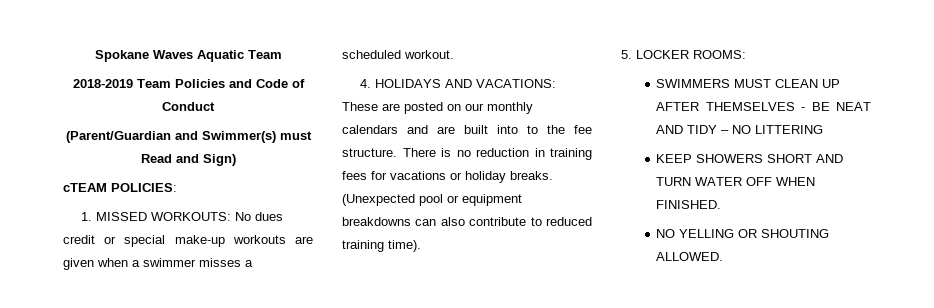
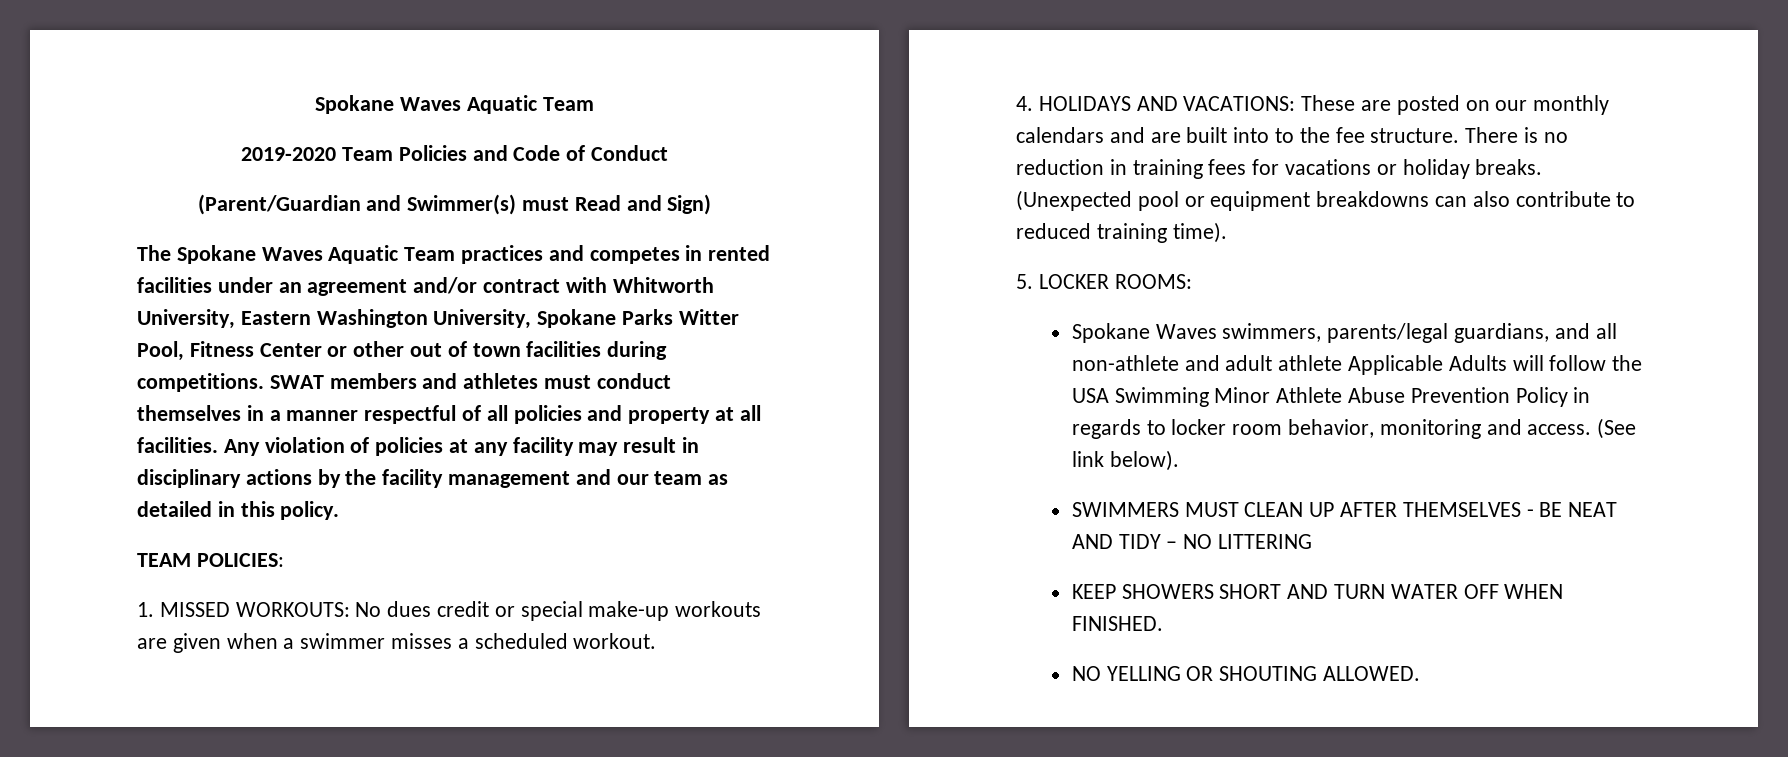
[72,79,133,88] 2018-2019 -> [241,147,337,161] 2019-2020
[63,183,107,192] cTEAM -> [137,245,771,264] [137,277,714,296] [137,309,739,329] [137,341,668,361] [137,373,671,392] [137,405,761,424] [137,437,700,456] [137,469,729,488] [137,501,340,520] [137,553,191,567] The Spokane Waves Aquatic Team practices and competes in rented facilities under an agreement and/or contract with Whitworth University, Eastern Washington University, Spokane Parks Witter Pool, Fitness Center or other out of town facilities during competitions. SWAT members and athletes must conduct themselves in a manner respectful of all policies and property at all facilities. Any violation of policies at any facility may result in disciplinary actions by the facility management and our team as detailed in this policy. // TEAM
(746, 54) none -> [1071,323,1617,343] [1071,355,1643,375] [1071,387,1591,407] [1071,418,1637,439] [1071,450,1179,471] // Spokane Waves swimmers, parents/legal guardians, and all non-athlete and adult athlete Applicable Adults will follow the USA Swimming Minor Athlete Abuse Prevention Policy in regards to locker room behavior, monitoring and access. (See link below).

